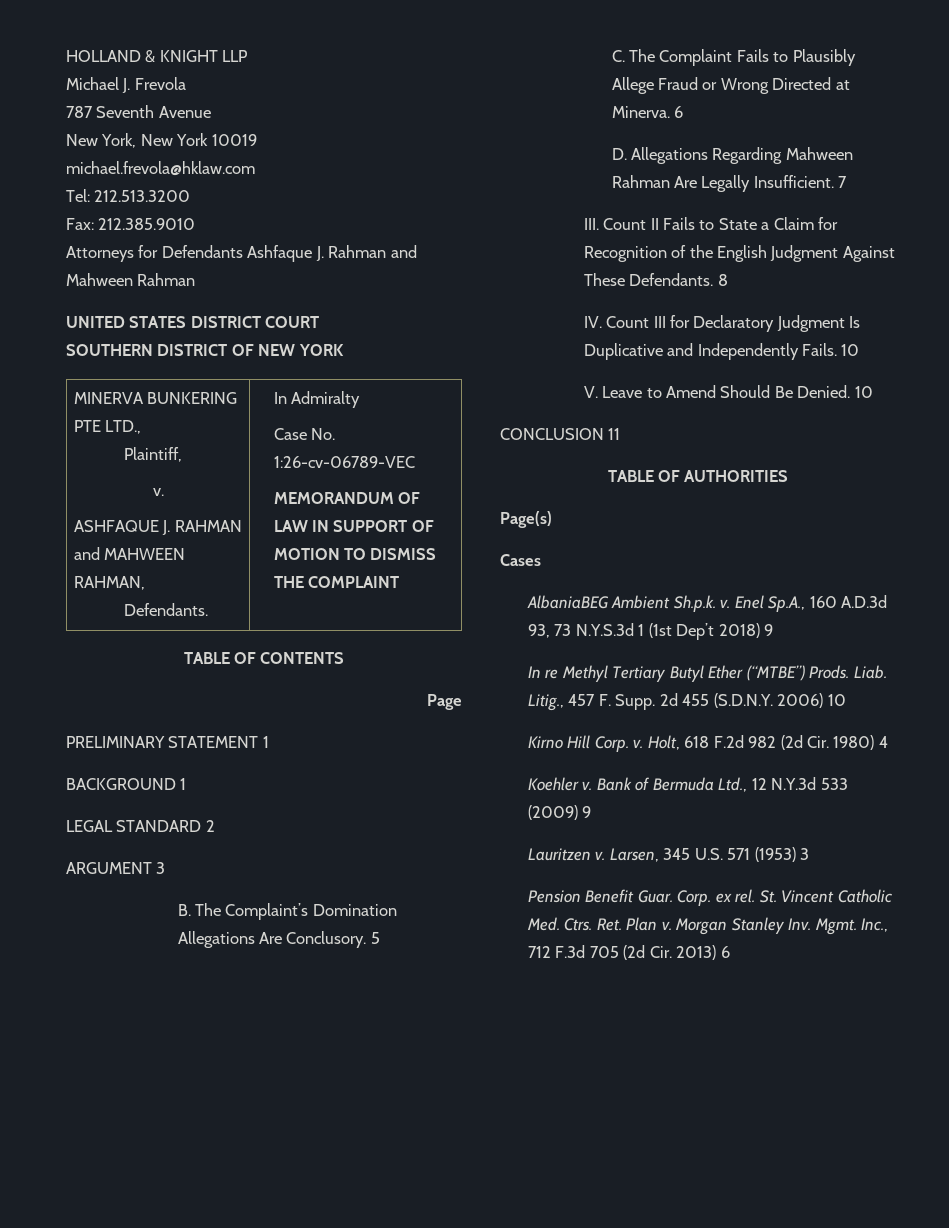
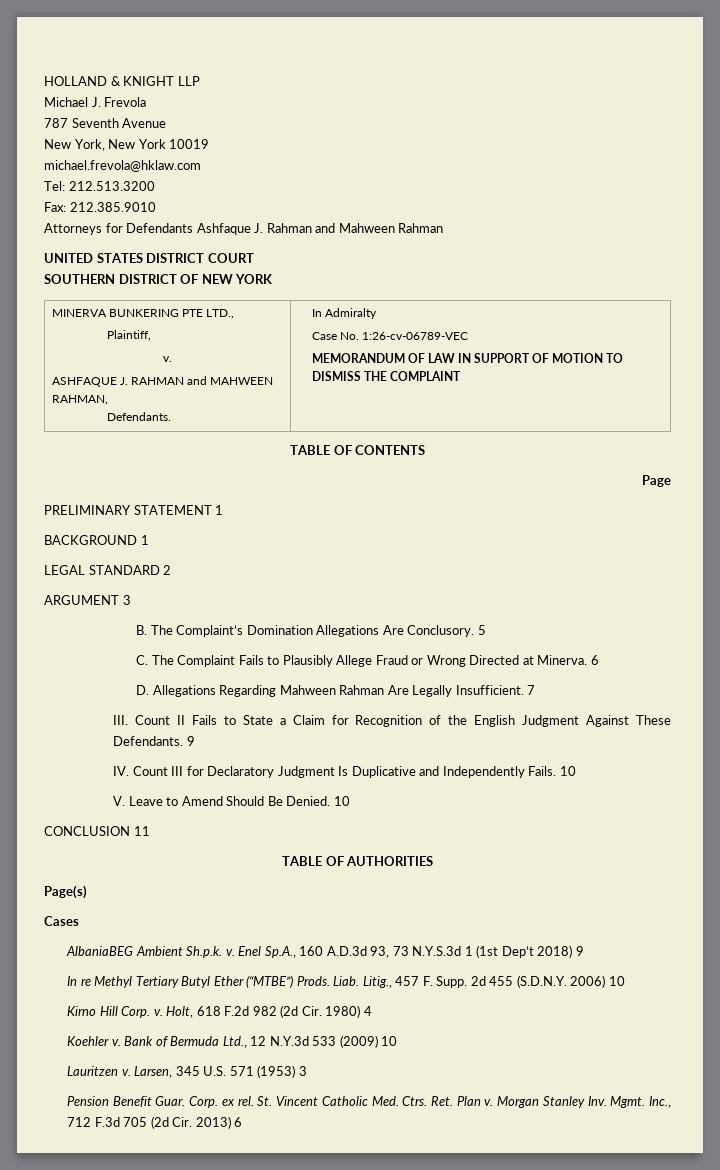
[717,274,728,286] 8 -> [186,736,195,746] 9
[582,806,592,818] 9 -> [381,1036,398,1046] 10

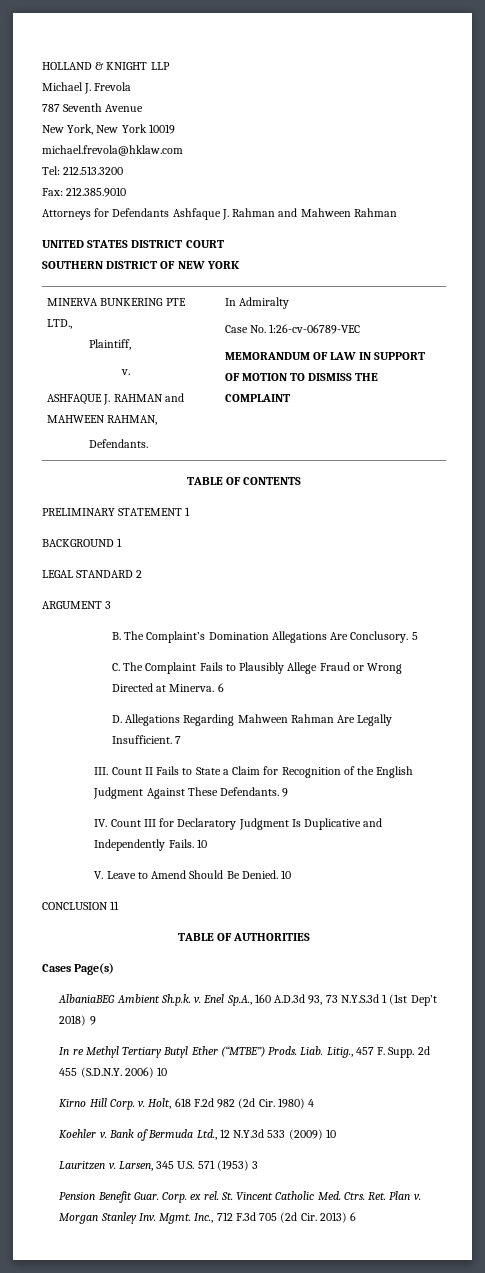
[642,475,671,487] // Page -> (302, 481) none
(434, 861) none -> [42,964,71,972] Cases
[44,916,79,926] // Cases -> (115, 969) none

